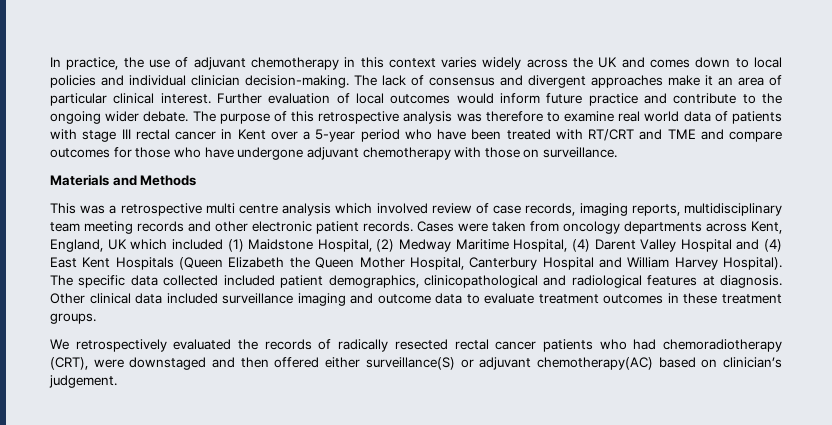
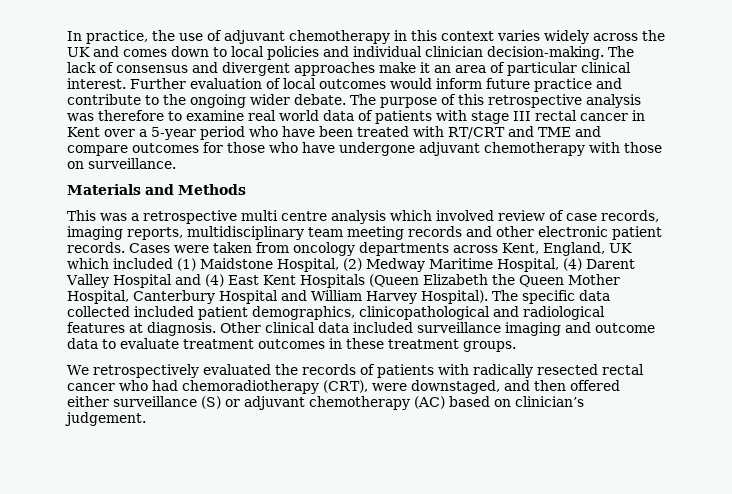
(332, 344) none -> [376,364,469,378] patients with
[542,339,593,352] patients -> (115, 387) none
[129,357,207,370] downstaged -> [411,380,500,394] downstaged,
[365,357,653,370] surveillance(S) or adjuvant chemotherapy(AC) -> [113,396,445,410] surveillance (S) or adjuvant chemotherapy (AC)

